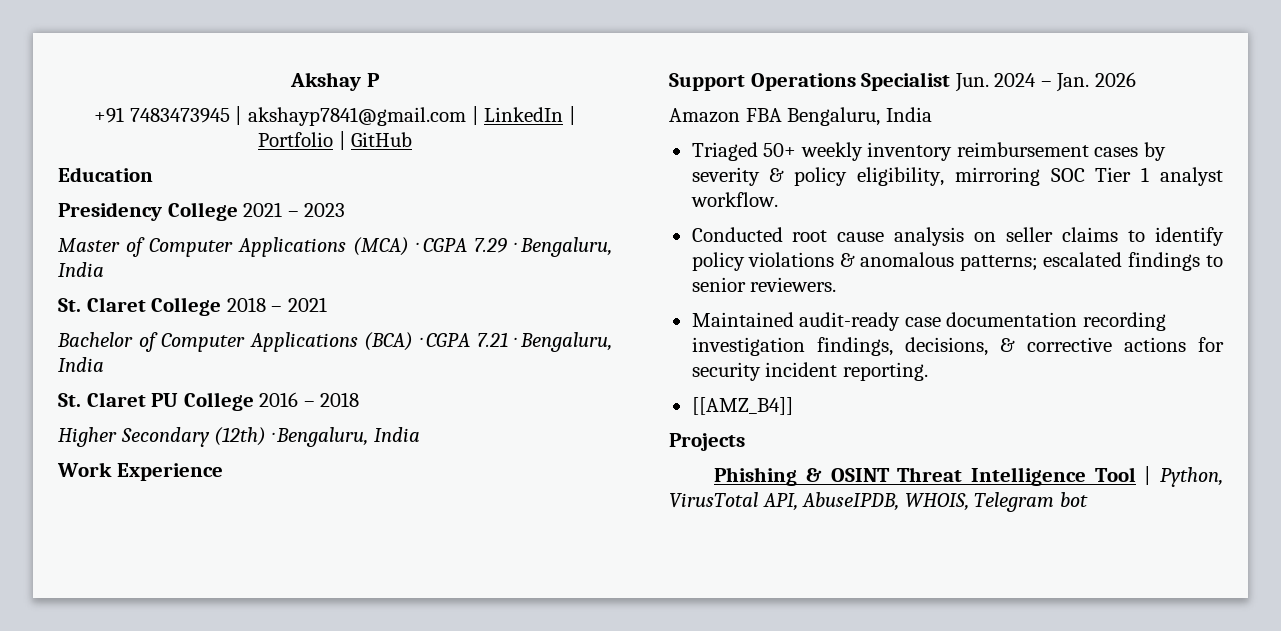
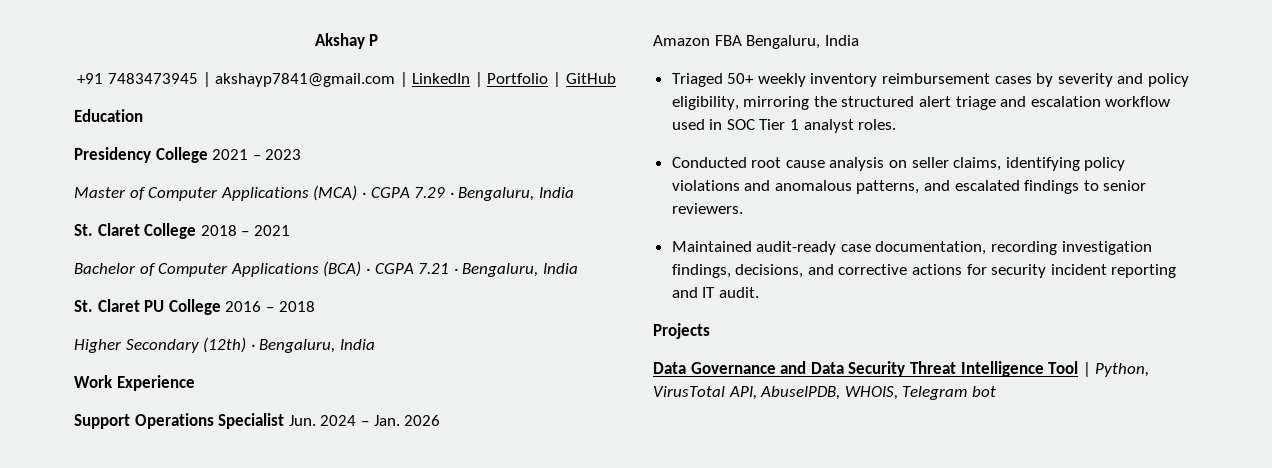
[769,168,785,182] & -> [1117,73,1144,84] and
(1040, 176) none -> [813,96,1171,110] [671,119,723,130] the structured alert triage and escalation workflow used in
[690,192,778,207] workflow. -> [858,119,897,130] roles.
[1062,227,1225,246] [691,252,1038,271] claims to identify policy violations & anomalous patterns; -> [953,157,1126,171] [671,180,951,194] claims, identifying policy violations and anomalous patterns, and
[946,312,1078,327] documentation -> [875,241,987,255] documentation,
[1000,338,1016,352] & -> [807,264,834,275] and
[842,362,928,381] [691,397,793,415] [669,433,745,451] [714,467,890,486] reporting. // [[AMZ_B4]] // Projects // Phishing & OSINT -> [1111,264,1177,278] [671,287,759,298] [653,323,710,339] [653,361,906,377] reporting and IT audit. // Projects // Data Governance and Data Security

